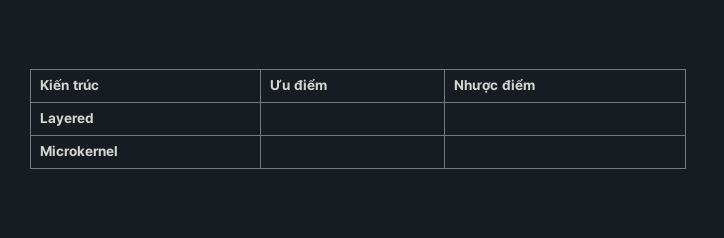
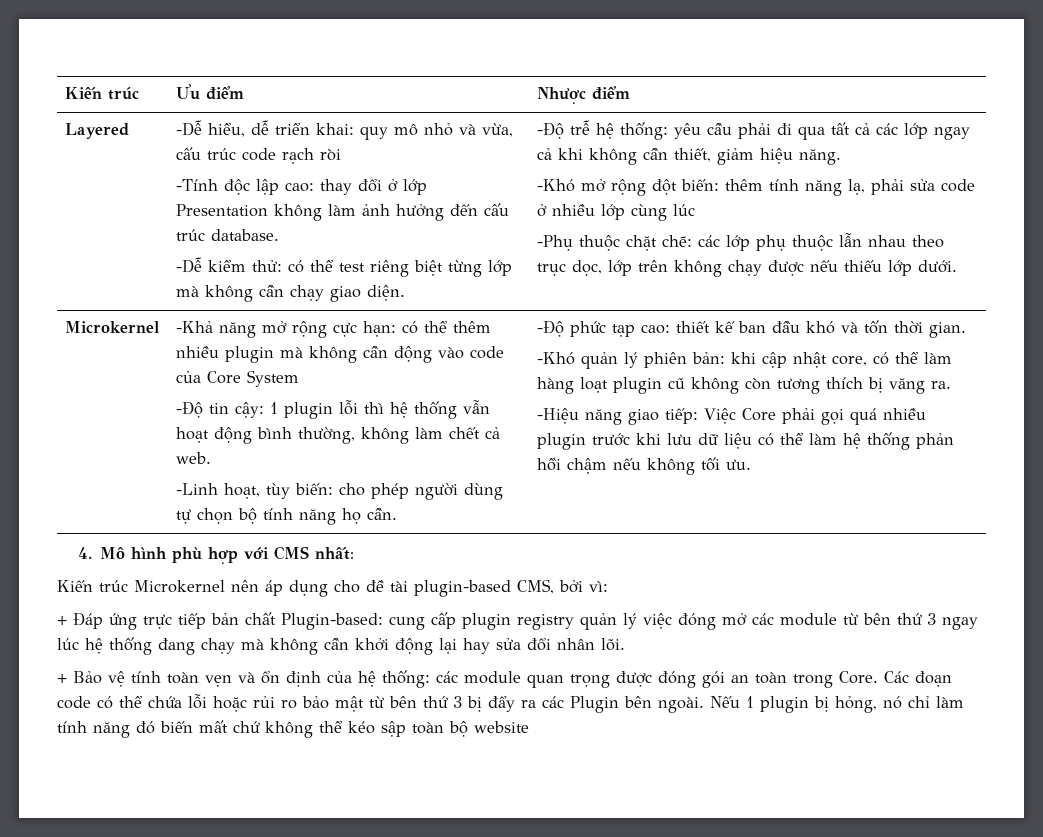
[39,145,118,157] | // Microkernel | | -> [176,120,514,140] [176,147,342,164] [176,179,428,195] [176,203,510,221] [176,229,280,241] [176,257,513,277] [176,284,406,302] [537,120,971,140] [537,147,842,165] [537,179,976,196] [537,204,696,221] [537,233,945,251] [537,260,958,277] [65,321,161,333] [176,320,492,338] [176,345,505,363] [176,370,300,387] [176,400,491,419] [176,427,501,444] [176,452,212,464] [176,483,504,500] [176,507,398,525] [537,320,967,338] [537,351,953,369] [537,377,952,394] [537,408,927,425] [537,432,955,450] [537,457,752,475] [77,546,354,564] [57,579,608,597] [57,612,978,630] [57,637,625,655] [57,670,952,688] [57,694,964,713] [57,720,529,738] -Dễ hiểu, dễ triển khai: quy mô nhỏ và vừa, cấu trúc code rạch ròi // -Tính độc lập cao: thay đổi ở lớp Presentation không làm ảnh hưởng đến cấu trúc database. // -Dễ kiểm thử: có thể test riêng biệt từng lớp mà không cần chạy giao diện. | -Độ trễ hệ thống: yêu cầu phải đi qua tất cả các lớp ngay cả khi không cần thiết, giảm hiệu năng. // -Khó mở rộng đột biến: thêm tính năng lạ, phải sửa code ở nhiều lớp cùng lúc // -Phụ thuộc chặt chẽ: các lớp phụ thuộc lẫn nhau theo trục dọc, lớp trên không chạy được nếu thiếu lớp dưới. // Microkernel | -Khả năng mở rộng cực hạn: có thể thêm nhiều plugin mà không cần động vào code của Core System // -Độ tin cậy: 1 plugin lỗi thì hệ thống vẫn hoạt động bình thường, không làm chết cả web. // -Linh hoạt, tùy biến: cho phép người dùng tự chọn bộ tính năng họ cần. | -Độ phức tạp cao: thiết kế ban đầu khó và tốn thời gian. // -Khó quản lý phiên bản: khi cập nhật core, có thể làm hàng loạt plugin cũ không còn tương thích bị văng ra. // -Hiệu năng giao tiếp: Việc Core phải gọi quá nhiều plugin trước khi lưu dữ liệu có thể làm hệ thống phản hồi chậm nếu không tối ưu. // 4. Mô hình phù hợp với CMS nhất: // Kiến trúc Microkernel nên áp dụng cho đề tài plugin-based CMS, bởi vì: // + Đáp ứng trực tiếp bản chất Plugin-based: cung cấp plugin registry quản lý việc đóng mở các module từ bên thứ 3 ngay lúc hệ thống đang chạy mà không cần khởi động lại hay sửa đổi nhân lõi. // + Bảo vệ tính toàn vẹn và ổn định của hệ thống: các module quan trọng được đóng gói an toàn trong Core. Các đoạn code có thể chứa lỗi hoặc rủi ro bảo mật từ bên thứ 3 bị đẩy ra các Plugin bên ngoài. Nếu 1 plugin bị hỏng, nó chỉ làm tính năng đó biến mất chứ không thể kéo sập toàn bộ website

